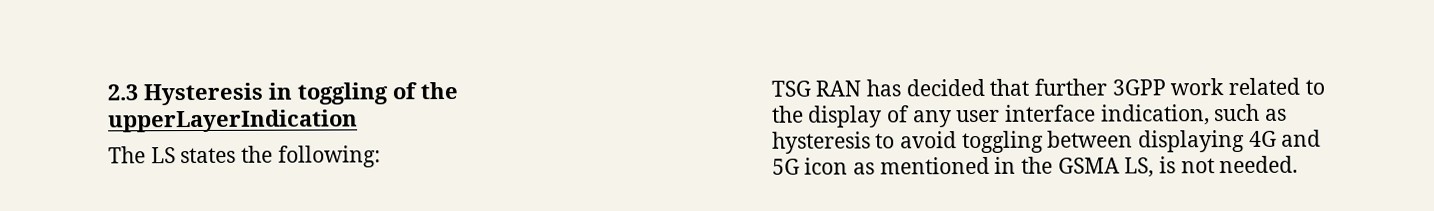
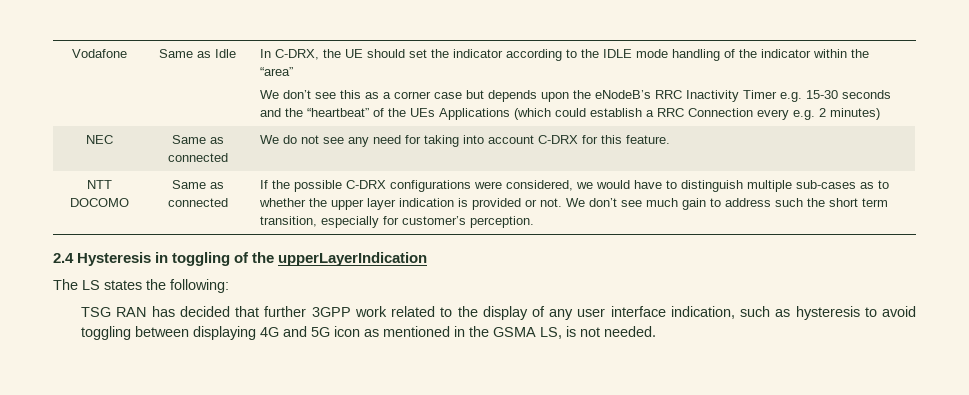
[107,84,138,101] 2.3 -> [72,49,127,58] [159,49,236,58] [260,49,870,61] [260,67,294,76] [260,90,892,102] [260,108,881,120] [86,135,113,144] [171,135,224,144] [167,153,228,162] [260,135,671,147] [87,180,112,189] [70,198,129,207] [171,180,224,189] [167,198,228,207] [260,180,890,192] [259,198,889,210] [260,216,535,228] [53,253,74,263] Vodafone | Same as Idle | In C-DRX, the UE should set the indicator according to the IDLE mode handling of the indicator within the “area” // We don’t see this as a corner case but depends upon the eNodeB’s RRC Inactivity Timer e.g. 15-30 seconds and the “heartbeat” of the UEs Applications (which could establish a RRC Connection every e.g. 2 minutes) // NEC | Same as connected | We do not see any need for taking into account C-DRX for this feature. // NTT DOCOMO | Same as connected | If the possible C-DRX configurations were considered, we would have to distinguish multiple sub-cases as to whether the upper layer indication is provided or not. We don’t see much gain to address such the short term transition, especially for customer’s perception. // 2.4

